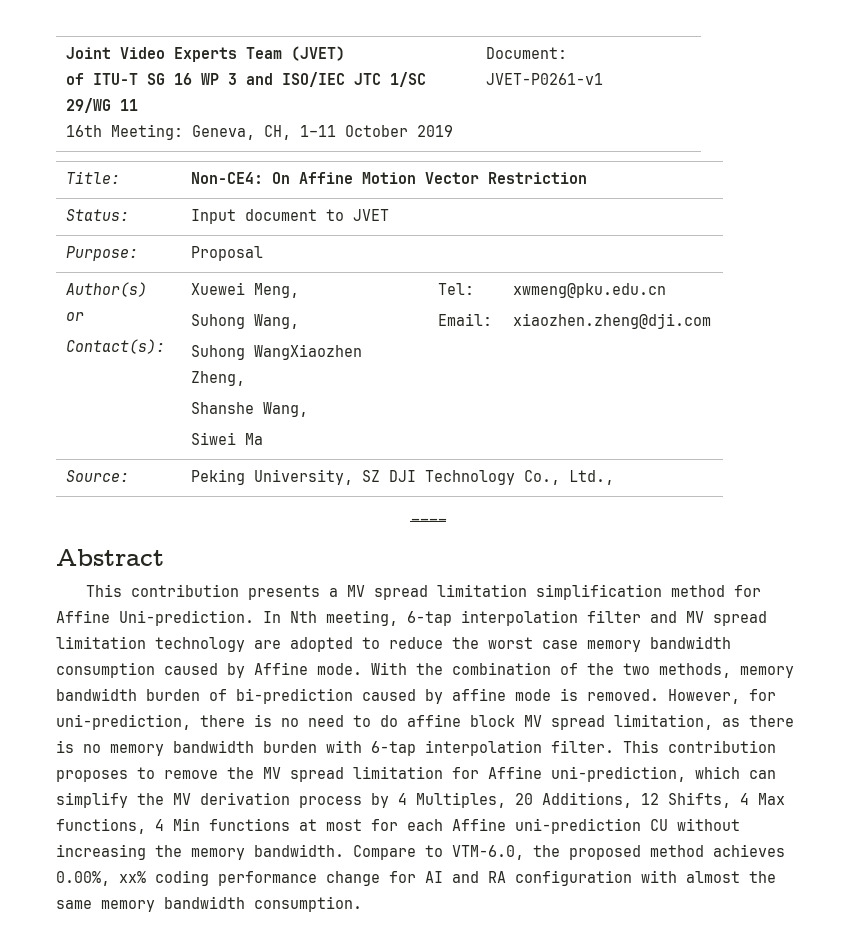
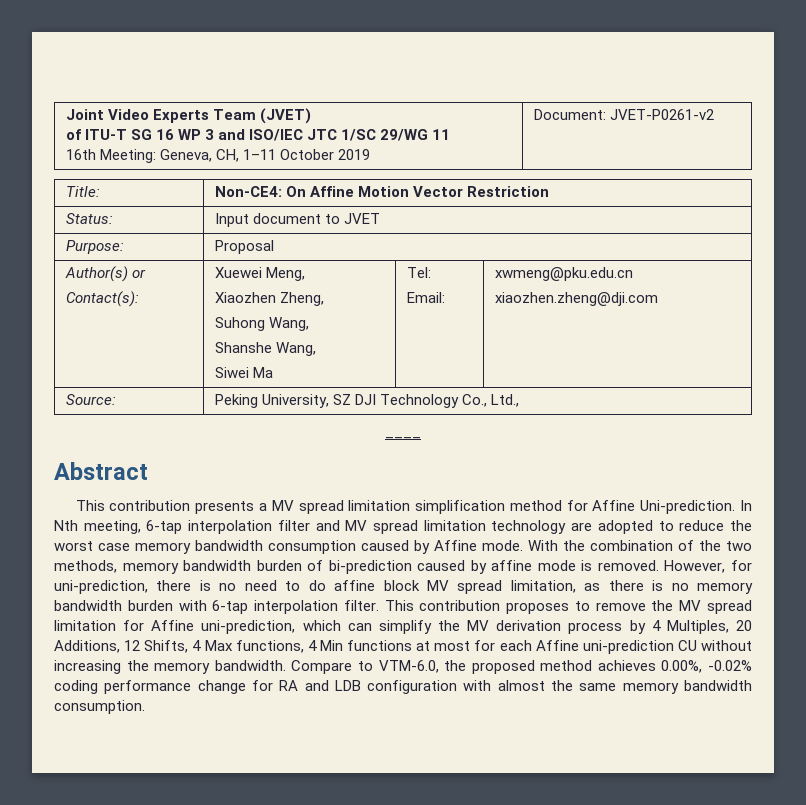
[485,73,603,85] JVET-P0261-v1 -> [609,109,714,120] JVET-P0261-v2
(299, 290) none -> [214,292,324,306] // Xiaozhen Zheng,
[190,344,362,360] [190,371,245,386] // Suhong WangXiaozhen Zheng, -> (309, 324) none
[119,871,146,883] xx% -> [708,660,753,671] -0.02%
[425,871,506,883] AI and RA -> [279,680,361,691] RA and LDB

